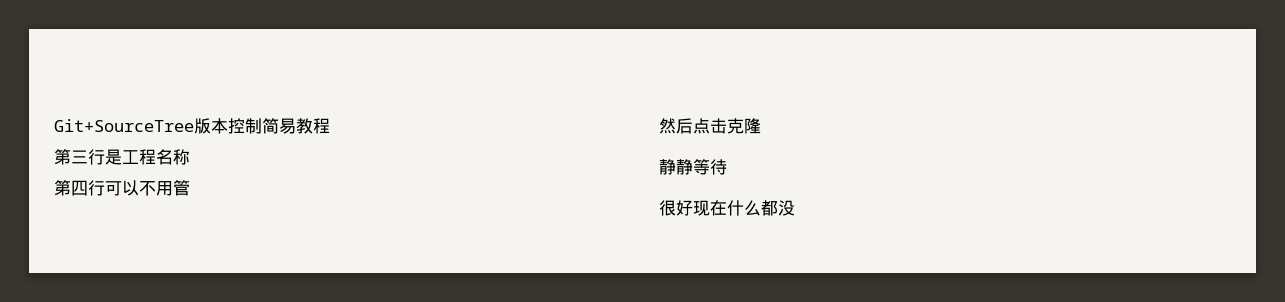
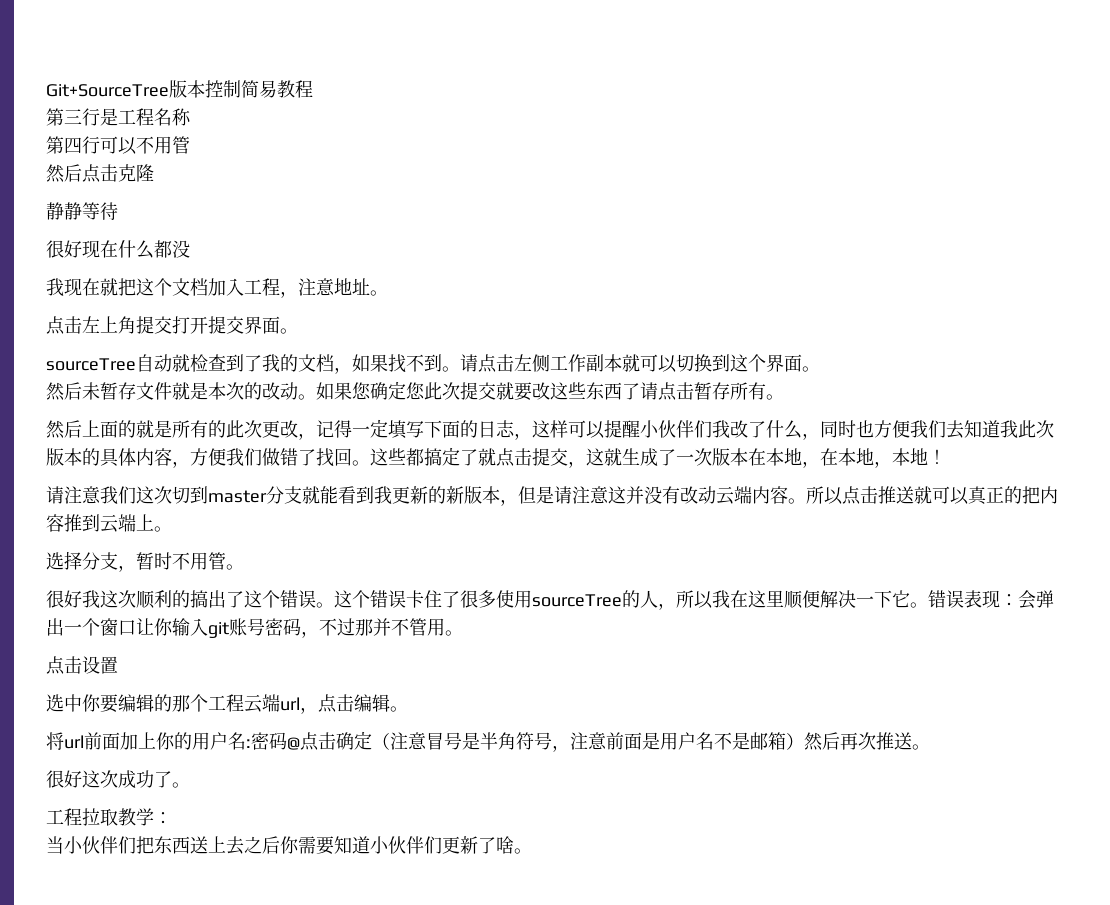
(795, 208) none -> [46,278,388,298] [46,316,298,335] [46,354,820,374] [46,381,784,401] [46,419,1054,440] [46,447,946,468] [46,486,1058,506] [46,514,172,533] [46,551,244,572] [46,590,1054,610] [46,618,463,638] [46,656,118,675] [46,694,408,714] [46,731,930,752] [46,770,190,788] [46,808,172,826] [46,836,532,855] // 我现在就把这个文档加入工程，注意地址。 // 点击左上角提交打开提交界面。 // sourceTree自动就检查到了我的文档，如果找不到。请点击左侧工作副本就可以切换到这个界面。 // 然后未暂存文件就是本次的改动。如果您确定您此次提交就要改这些东西了请点击暂存所有。 // 然后上面的就是所有的此次更改，记得一定填写下面的日志，这样可以提醒小伙伴们我改了什么，同时也方便我们去知道我此次版本的具体内容，方便我们做错了找回。这些都搞定了就点击提交，这就生成了一次版本在本地，在本地，本地！ // 请注意我们这次切到master分支就能看到我更新的新版本，但是请注意这并没有改动云端内容。所以点击推送就可以真正的把内容推到云端上。 // 选择分支，暂时不用管。 // 很好我这次顺利的搞出了这个错误。这个错误卡住了很多使用sourceTree的人，所以我在这里顺便解决一下它。错误表现：会弹出一个窗口让你输入git账号密码，不过那并不管用。 // 点击设置 // 选中你要编辑的那个工程云端url，点击编辑。 // 将url前面加上你的用户名:密码@点击确定（注意冒号是半角符号，注意前面是用户名不是邮箱）然后再次推送。 // 很好这次成功了。 // 工程拉取教学： // 当小伙伴们把东西送上去之后你需要知道小伙伴们更新了啥。

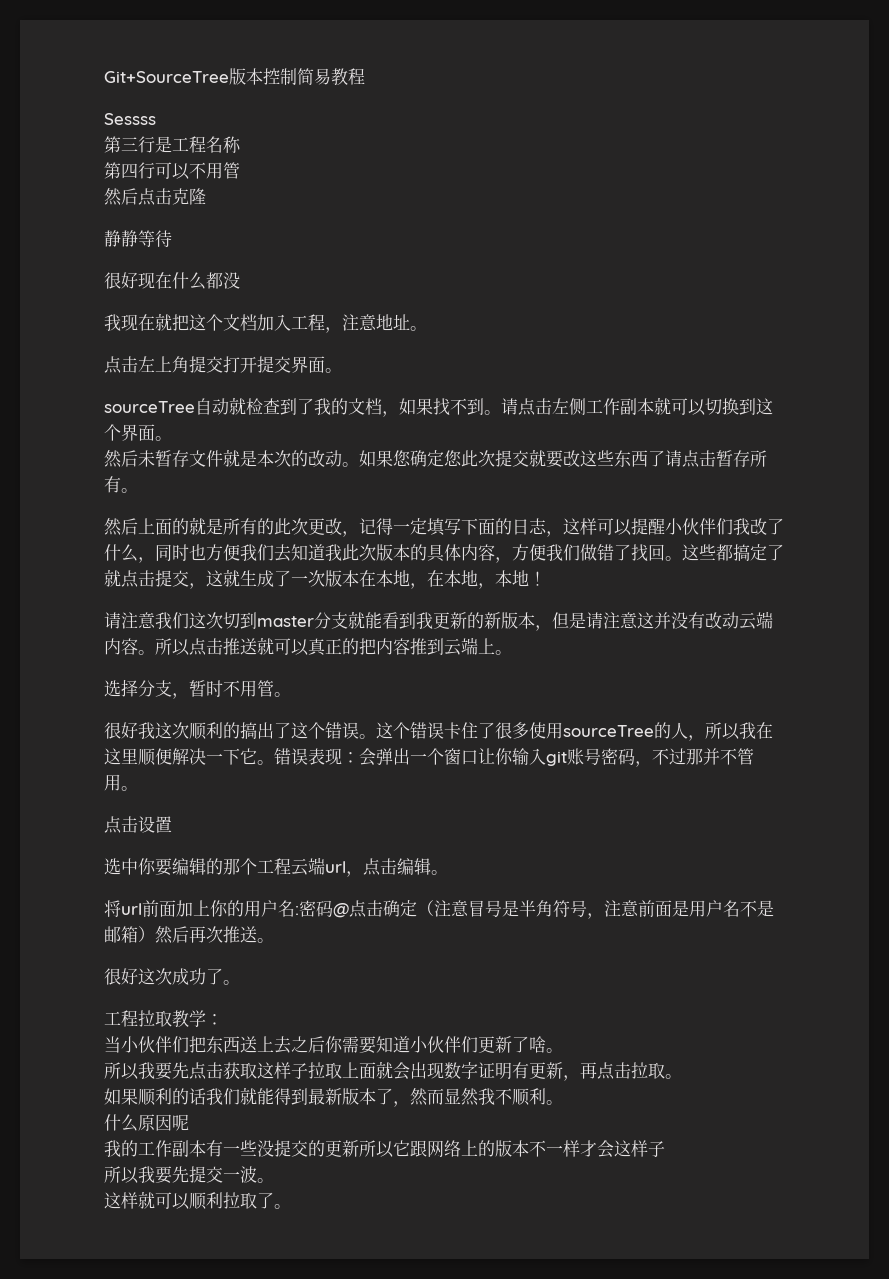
(313, 89) none -> [104,113,156,125] // Sessss
(532, 851) none -> [104,1061,682,1081] [104,1087,563,1107] [104,1114,189,1132] [104,1140,665,1158] [104,1166,274,1184] [104,1191,291,1210] // 所以我要先点击获取这样子拉取上面就会出现数字证明有更新，再点击拉取。 // 如果顺利的话我们就能得到最新版本了，然而显然我不顺利。 // 什么原因呢 // 我的工作副本有一些没提交的更新所以它跟网络上的版本不一样才会这样子 // 所以我要先提交一波。 // 这样就可以顺利拉取了。

